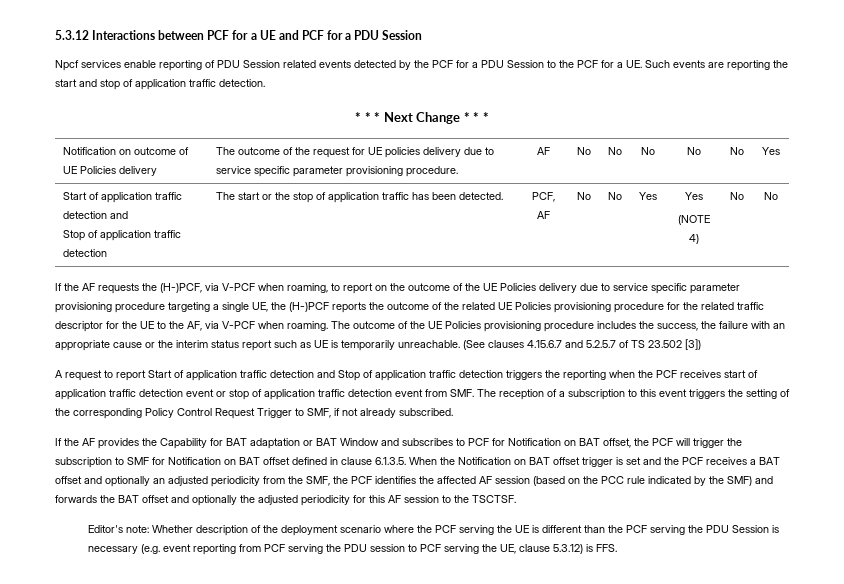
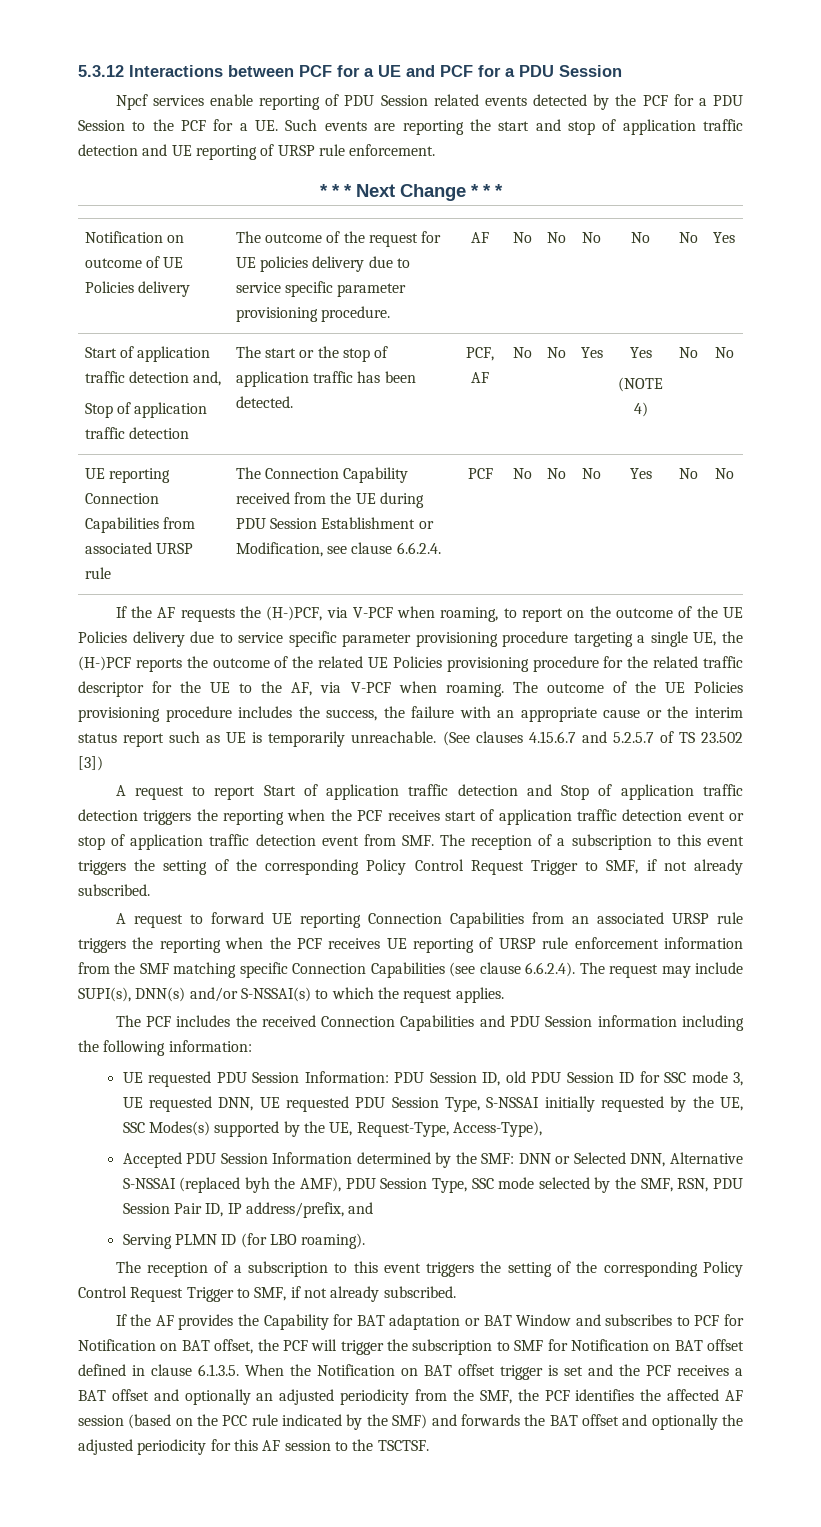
[219,79,265,87] detection. -> [78,144,436,160] detection and UE reporting of URSP rule enforcement.
[110,211,129,219] and -> [193,371,222,386] and,
(778, 196) none -> [84,468,171,483] [84,493,159,504] [84,517,196,533] [84,542,194,554] [84,567,111,579] [235,467,409,483] [235,492,425,508] [235,517,434,529] [235,542,441,557] [467,468,493,479] [513,468,532,479] [547,468,566,479] [582,468,601,479] [629,468,652,479] [679,468,698,479] [714,468,734,479] // UE reporting Connection Capabilities from associated URSP rule | The Connection Capability received from the UE during PDU Session Establishment or Modification, see clause 6.6.2.4. | PCF | No | No | No | Yes | No | No
(453, 412) none -> [115,912,743,928] [78,937,743,953] [78,962,743,978] [78,987,504,1003] [115,1015,744,1031] [78,1040,252,1056] [122,1071,743,1087] [122,1096,744,1112] [122,1121,542,1137] [122,1152,743,1168] [122,1177,743,1193] [122,1202,374,1218] [122,1233,366,1249] [115,1261,743,1277] [78,1286,456,1302] // A request to forward UE reporting Connection Capabilities from an associated URSP rule triggers the reporting when the PCF receives UE reporting of URSP rule enforcement information from the SMF matching specific Connection Capabilities (see clause 6.6.2.4). The request may include SUPI(s), DNN(s) and/or S-NSSAI(s) to which the request applies. // The PCF includes the received Connection Capabilities and PDU Session information including the following information: // UE requested PDU Session Information: PDU Session ID, old PDU Session ID for SSC mode 3, UE requested DNN, UE requested PDU Session Type, S-NSSAI initially requested by the UE, SSC Modes(s) supported by the UE, Request-Type, Access-Type), // Accepted PDU Session Information determined by the SMF: DNN or Selected DNN, Alternative S-NSSAI (replaced byh the AMF), PDU Session Type, SSC mode selected by the SMF, RSN, PDU Session Pair ID, IP address/prefix, and // Serving PLMN ID (for LBO roaming). // The reception of a subscription to this event triggers the setting of the corresponding Policy Control Request Trigger to SMF, if not already subscribed.
[88,525,780,536] [88,544,618,555] // Editor's note: Whether description of the deployment scenario where the PCF serving the UE is different than the PCF serving the PDU Session is necessary (e.g. event reporting from PCF serving the PDU session to PCF serving the UE, clause 5.3.12) is FFS. -> (429, 1445) none

